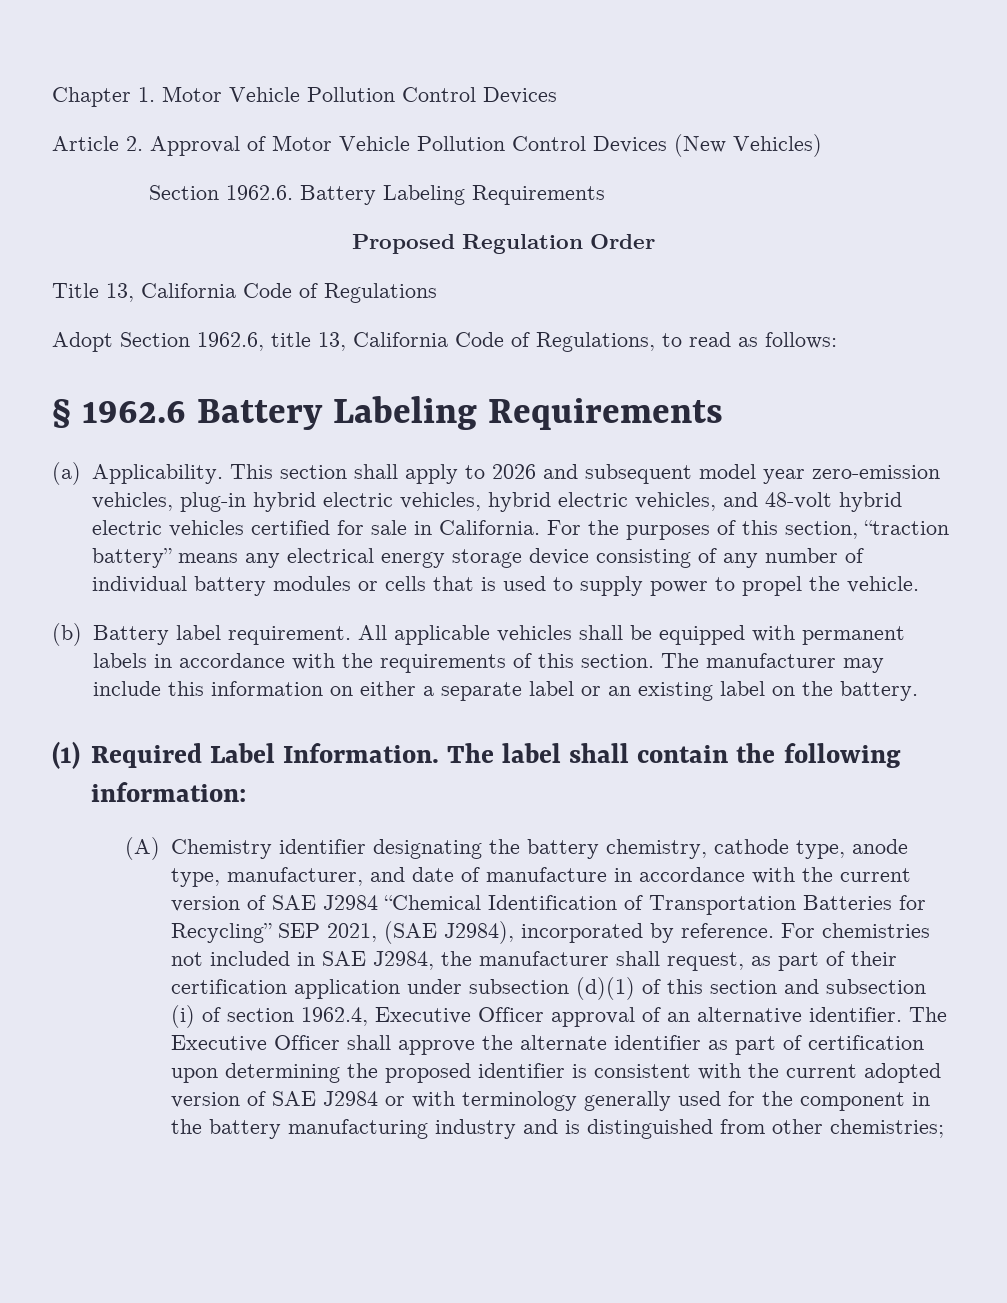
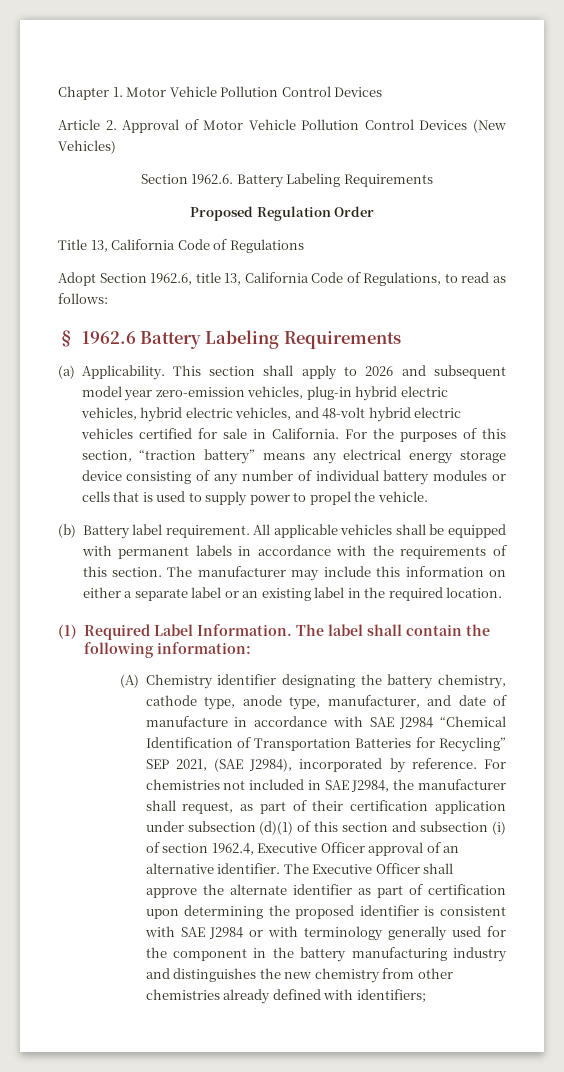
[771,681,918,701] on the battery. -> [347,587,503,601] in the required location.
[801,867,911,882] [170,895,266,912] the current version of -> (363, 721) none
[747,1063,941,1083] [170,1091,266,1108] the current adopted version of -> (175, 931) none
[564,1119,944,1139] is distinguished from other chemistries; -> [173,968,453,983] [145,989,426,1004] distinguishes the new chemistry from other chemistries already defined with identifiers;

